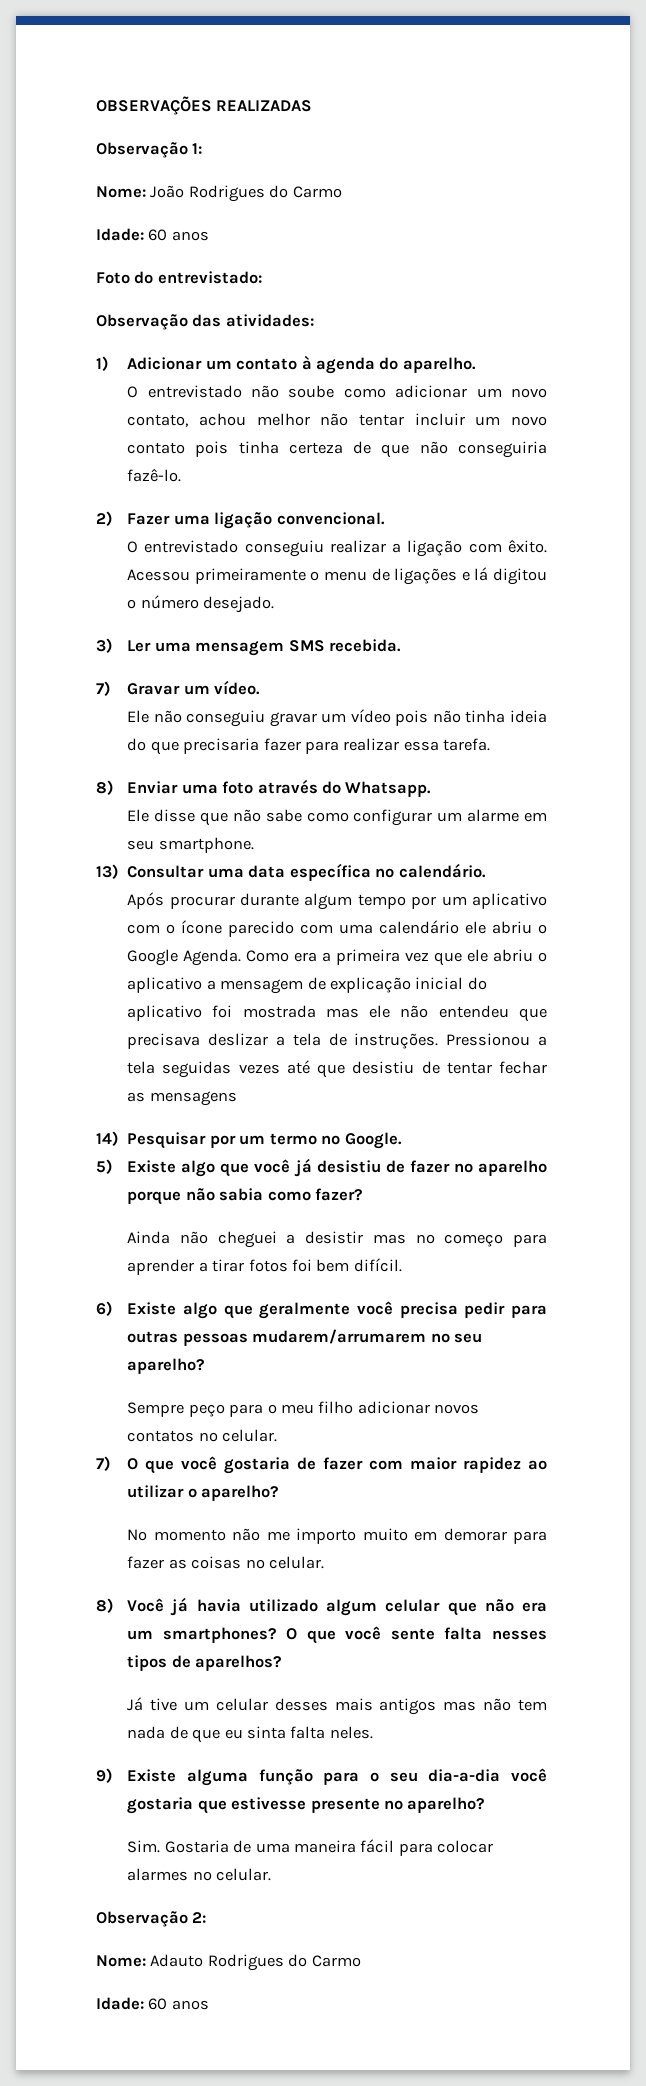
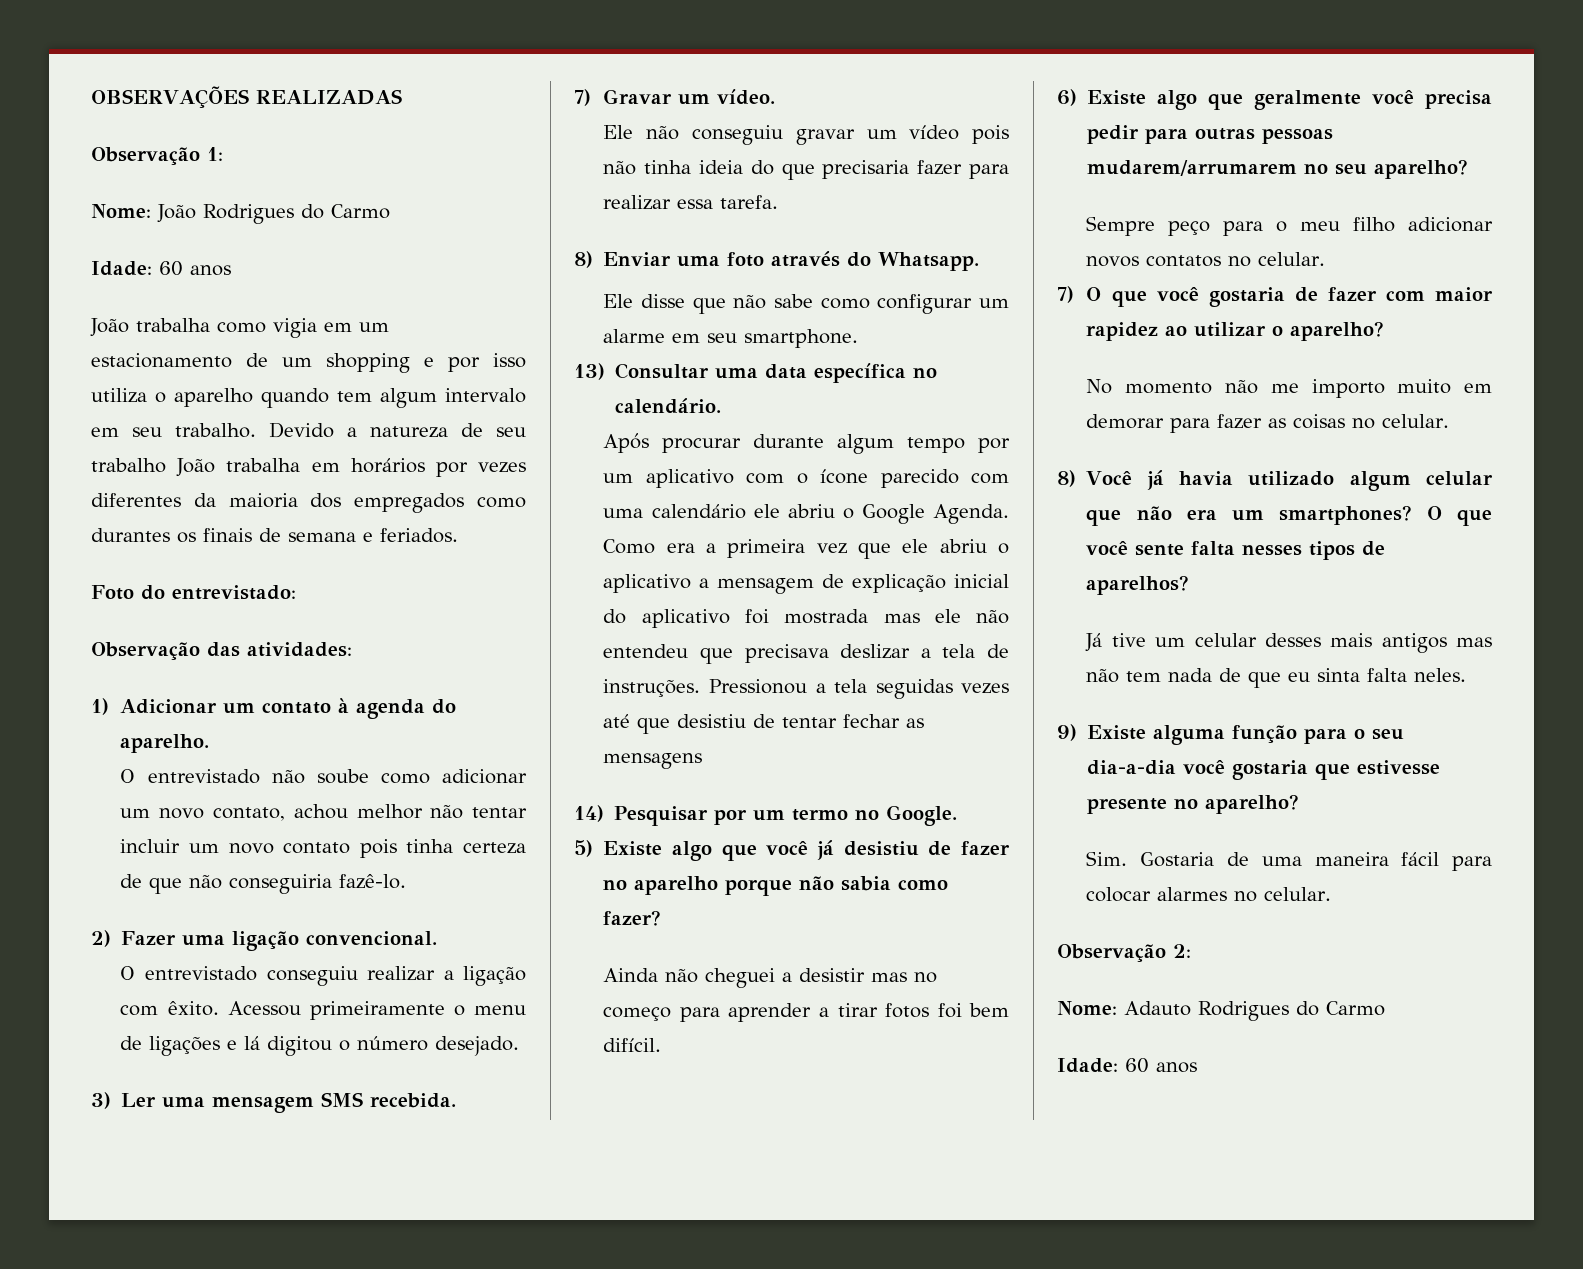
(209, 236) none -> [90,318,389,338] [91,353,526,373] [91,388,526,408] [91,422,526,438] [91,458,526,477] [91,493,526,513] [91,528,458,543] // João trabalha como vigia em um estacionamento de um shopping e por isso utiliza o aparelho quando tem algum intervalo em seu trabalho. Devido a natureza de seu trabalho João trabalha em horários por vezes diferentes da maioria dos empregados como durantes os finais de semana e feriados.

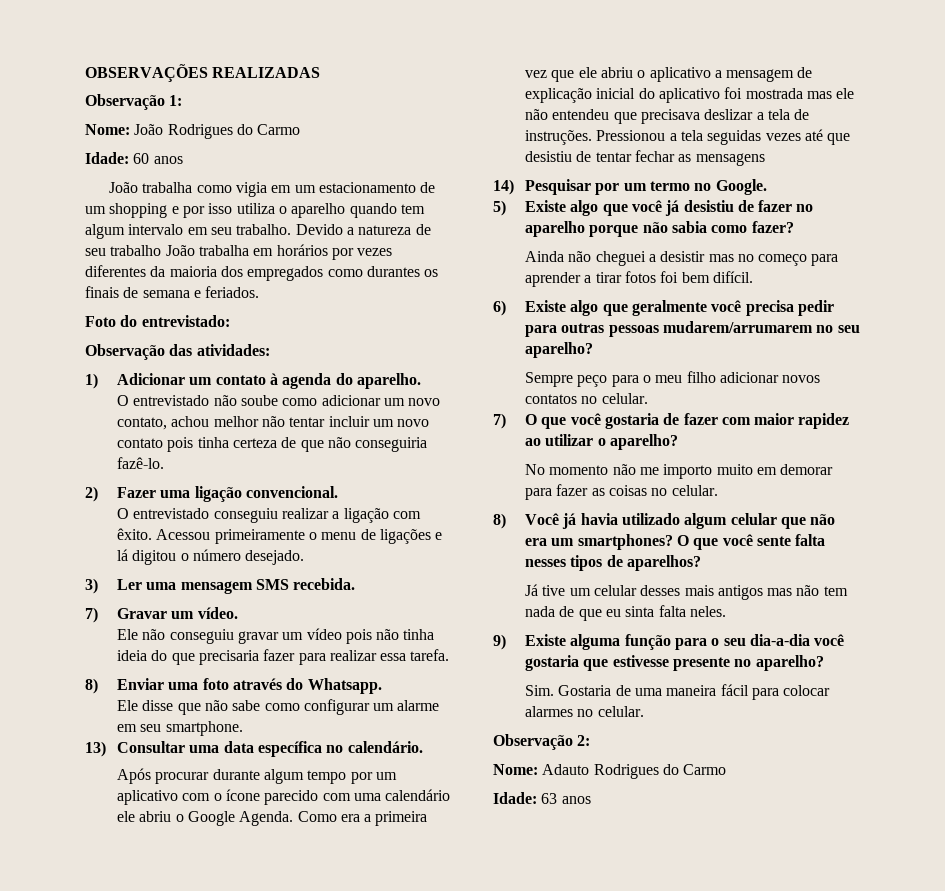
[1125,1058,1149,1073] 60 -> [541,793,558,804] 63

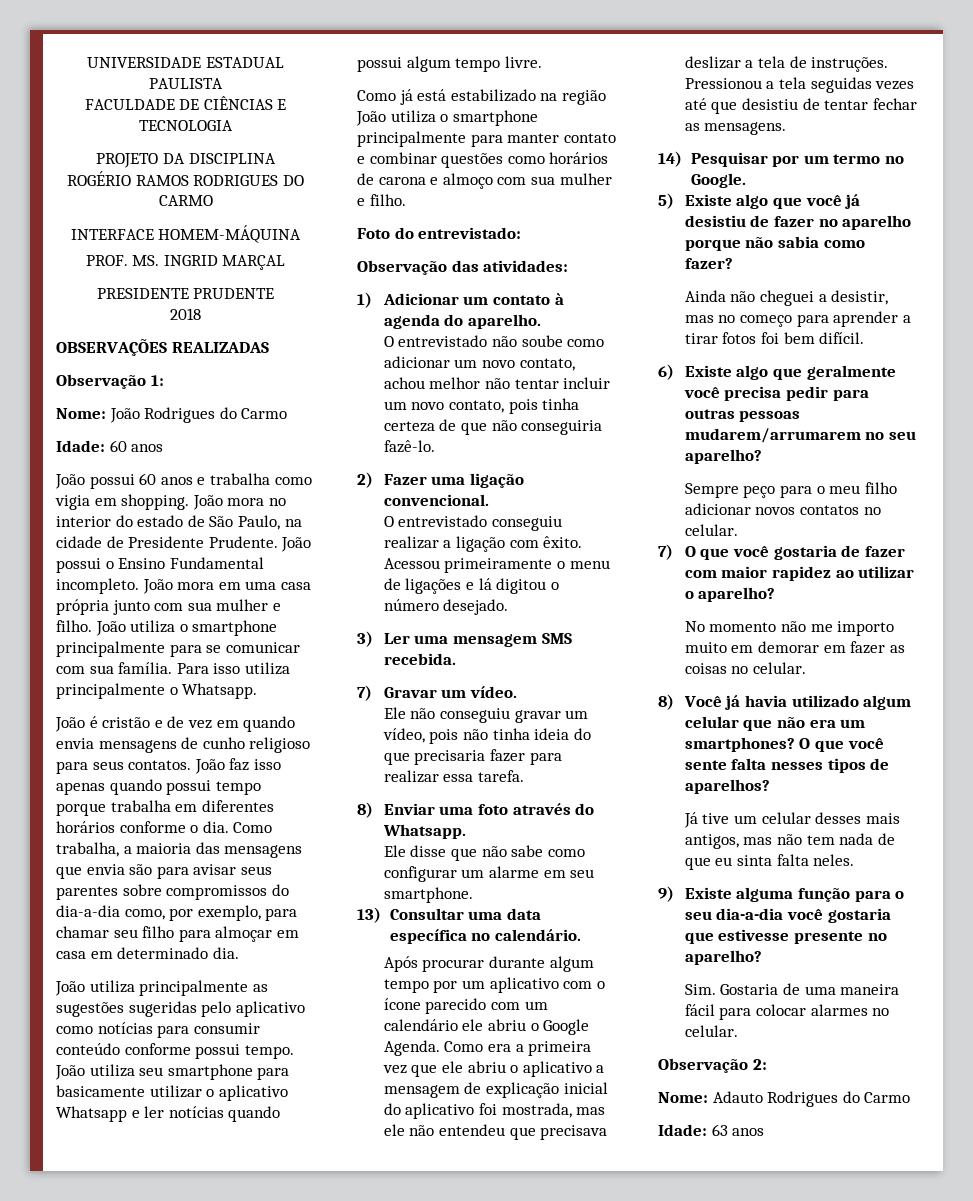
(85, 73) none -> [87,57,284,68] [149,78,223,89] [84,96,287,110] [139,120,233,131] [96,153,276,168] [67,171,304,186] [158,195,213,206] [70,225,302,243] [85,255,286,270] [96,288,275,299] [170,308,201,320] UNIVERSIDADE ESTADUAL PAULISTA // FACULDADE DE CIÊNCIAS E TECNOLOGIA // PROJETO DA DISCIPLINA // ROGÉRIO RAMOS RODRIGUES DO CARMO // INTERFACE HOMEM-MÁQUINA // PROF. MS. INGRID MARÇAL // PRESIDENTE PRUDENTE // 2018 //
[142,182,436,197] [85,203,425,218] [85,224,431,239] [85,244,393,260] [85,265,439,281] [85,286,260,298] trabalha como vigia em um estacionamento de um shopping e por isso utiliza o aparelho quando tem algum intervalo em seu trabalho. Devido a natureza de seu trabalho João trabalha em horários por vezes diferentes da maioria dos empregados como durantes os finais de semana e feriados. -> [89,473,312,489] [55,494,286,510] [56,515,302,530] [56,536,312,552] [56,557,264,573] [56,578,311,594] [56,599,281,615] [56,620,278,636] [56,641,300,657] [56,662,290,675] [56,683,258,699] [55,716,296,732] [56,737,311,753] [56,758,281,774] [56,779,261,795] [56,800,274,816] [56,821,273,833] [56,842,303,858] [56,864,272,879] [56,884,289,900] [56,905,298,921] [56,926,299,942] [56,947,239,959] [55,980,268,996] [56,1001,305,1017] [56,1022,260,1038] [56,1043,294,1059] [55,1064,290,1080] [56,1085,288,1101] [56,1106,281,1122] [357,56,542,72] [357,89,606,105] [356,110,538,126] [357,131,616,147] [357,152,609,168] [357,173,612,189] [357,194,406,206] possui 60 anos e trabalha como vigia em shopping. João mora no interior do estado de São Paulo, na cidade de Presidente Prudente. João possui o Ensino Fundamental incompleto. João mora em uma casa própria junto com sua mulher e filho. João utiliza o smartphone principalmente para se comunicar com sua família. Para isso utiliza principalmente o Whatsapp. // João é cristão e de vez em quando envia mensagens de cunho religioso para seus contatos. João faz isso apenas quando possui tempo porque trabalha em diferentes horários conforme o dia. Como trabalha, a maioria das mensagens que envia são para avisar seus parentes sobre compromissos do dia-a-dia como, por exemplo, para chamar seu filho para almoçar em casa em determinado dia. // João utiliza principalmente as sugestões sugeridas pelo aplicativo como notícias para consumir conteúdo conforme possui tempo. João utiliza seu smartphone para basicamente utilizar o aplicativo Whatsapp e ler notícias quando possui algum tempo livre. // Como já está estabilizado na região João utiliza o smartphone principalmente para manter contato e combinar questões como horários de carona e almoço com sua mulher e filho.
[116,438,163,448] contato -> [448,400,504,413] contato,
[306,628,342,640] vídeo -> [382,728,425,743] vídeo,
[353,793,381,801] uma -> [524,1001,548,1010] um
[745,88,803,99] mostrada -> [501,1103,572,1118] mostrada,
[695,153,765,166] mensagens -> [704,122,787,135] mensagens.
[660,251,706,262] desistir -> [831,290,889,305] desistir,
[524,488,552,500] para -> [823,645,846,653] em
[717,585,763,600] antigos -> [684,834,739,849] antigos,

